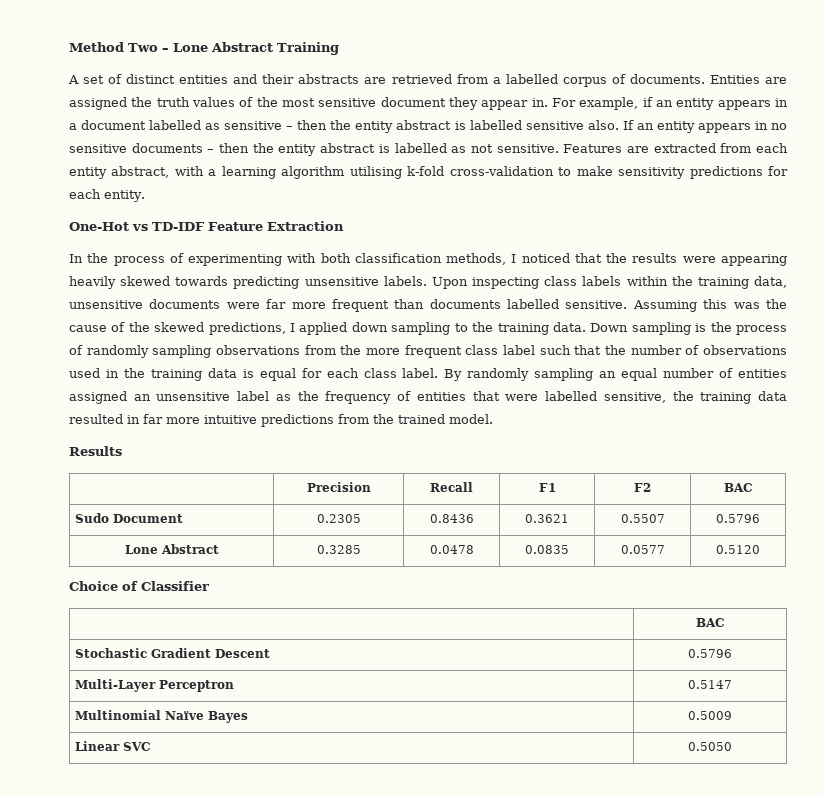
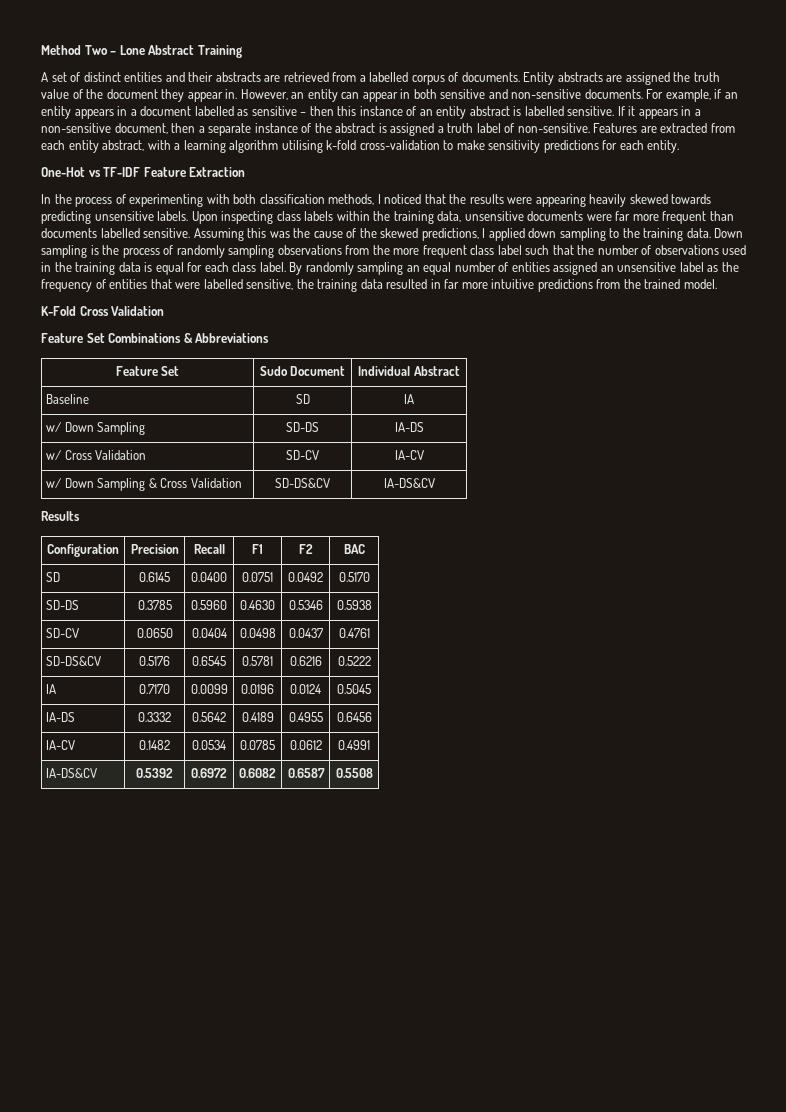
[709,75,760,84] Entities -> [523,72,603,85] Entity abstracts
[192,97,377,107] values of the most sensitive -> [41,89,104,99] value of the
(548, 102) none -> [240,89,643,102] However, an entity can appear in both sensitive and non-sensitive documents.
[330,120,788,133] [69,143,559,156] the entity abstract is labelled sensitive also. If an entity appears in no sensitive documents – then the entity abstract is labelled as not sensitive. -> [337,106,701,119] [41,123,590,136] this instance of an entity abstract is labelled sensitive. If it appears in a non-sensitive document, then a separate instance of the abstract is assigned a truth label of non-sensitive.
[152,222,205,231] TD-IDF -> [103,167,141,177] TF-IDF
(493, 419) none -> [41,306,165,316] [41,333,270,343] [115,366,180,376] [259,366,346,376] [358,366,460,376] [46,394,90,404] [295,394,310,404] [404,394,414,404] [46,422,146,435] [286,422,319,432] [394,422,424,432] [46,450,147,460] [286,450,319,460] [394,450,424,460] [46,478,242,491] [275,478,330,488] [383,478,435,488] // K-Fold Cross Validation // Feature Set Combinations & Abbreviations // Feature Set | Sudo Document | Individual Abstract // Baseline | SD | IA // w/ Down Sampling | SD-DS | IA-DS // w/ Cross Validation | SD-CV | IA-CV // w/ Down Sampling & Cross Validation | SD-DS&CV | IA-DS&CV
(122, 451) none -> [47,544,119,557] Configuration
[74,513,183,523] [316,514,361,523] [429,514,474,523] [525,514,569,523] [620,514,665,523] [716,514,760,523] [124,544,219,554] [316,545,361,554] [429,545,474,554] [525,545,569,554] [620,545,665,554] [716,545,760,554] [69,581,209,591] [695,618,725,627] [74,648,270,658] [688,649,732,658] [74,679,234,692] [688,680,732,689] [74,710,248,723] [688,711,732,720] [74,741,151,751] [688,742,732,751] Sudo Document | 0.2305 | 0.8436 | 0.3621 | 0.5507 | 0.5796 // Lone Abstract | 0.3285 | 0.0478 | 0.0835 | 0.0577 | 0.5120 // Choice of Classifier // | BAC // Stochastic Gradient Descent | 0.5796 // Multi-Layer Perceptron | 0.5147 // Multinomial Naïve Bayes | 0.5009 // Linear SVC | 0.5050 -> [46,572,61,582] [139,572,170,582] [191,572,227,582] [242,572,273,582] [288,572,323,582] [338,572,370,582] [46,600,80,610] [137,600,172,610] [191,600,227,610] [240,600,275,610] [288,600,323,610] [336,600,372,610] [46,628,80,638] [136,628,173,638] [191,628,227,638] [239,628,276,638] [288,628,323,638] [338,628,370,638] [46,656,102,666] [139,656,170,666] [192,656,226,666] [242,656,273,666] [289,656,322,666] [337,656,371,666] [46,684,57,694] [139,684,170,694] [190,684,228,694] [241,684,274,694] [290,684,321,694] [337,684,371,694] [46,712,76,722] [138,712,171,722] [192,712,226,722] [241,712,274,722] [288,712,323,722] [336,712,372,722] [46,740,76,750] [139,740,170,750] [192,740,226,750] [240,740,275,750] [289,740,322,750] [338,740,370,750] [46,768,98,778] [136,768,173,778] [191,768,227,778] [239,768,276,778] [287,768,325,778] [335,768,373,778] SD | 0.6145 | 0.0400 | 0.0751 | 0.0492 | 0.5170 // SD-DS | 0.3785 | 0.5960 | 0.4630 | 0.5346 | 0.5938 // SD-CV | 0.0650 | 0.0404 | 0.0498 | 0.0437 | 0.4761 // SD-DS&CV | 0.5176 | 0.6545 | 0.5781 | 0.6216 | 0.5222 // IA | 0.7170 | 0.0099 | 0.0196 | 0.0124 | 0.5045 // IA-DS | 0.3332 | 0.5642 | 0.4189 | 0.4955 | 0.6456 // IA-CV | 0.1482 | 0.0534 | 0.0785 | 0.0612 | 0.4991 // IA-DS&CV | 0.5392 | 0.6972 | 0.6082 | 0.6587 | 0.5508

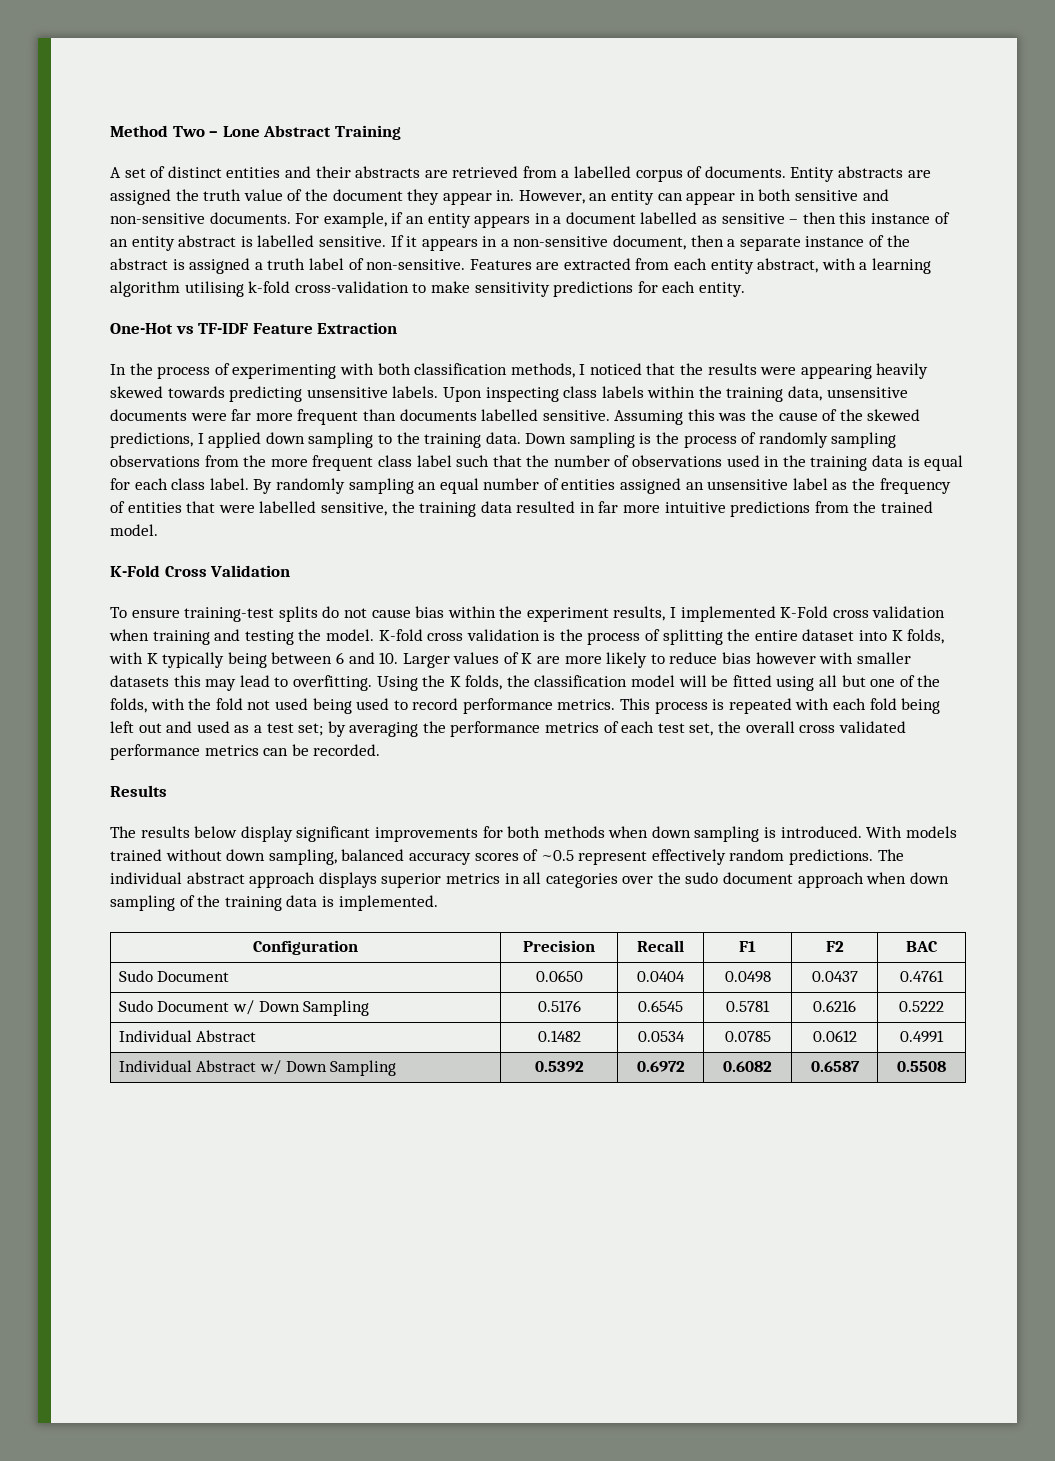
[41,333,270,343] [115,366,180,376] [259,366,346,376] [358,366,460,376] [46,394,90,404] [295,394,310,404] [404,394,414,404] [46,422,146,435] [286,422,319,432] [394,422,424,432] [46,450,147,460] [286,450,319,460] [394,450,424,460] [46,478,242,491] [275,478,330,488] [383,478,435,488] [41,511,80,521] Feature Set Combinations & Abbreviations // Feature Set | Sudo Document | Individual Abstract // Baseline | SD | IA // w/ Down Sampling | SD-DS | IA-DS // w/ Cross Validation | SD-CV | IA-CV // w/ Down Sampling & Cross Validation | SD-DS&CV | IA-DS&CV // Results -> [110,606,946,622] [109,629,945,645] [109,652,911,668] [110,675,941,691] [110,698,941,714] [110,721,906,737] [110,744,381,760] [110,785,167,797] [110,826,957,842] [110,849,904,865] [110,872,949,888] [110,895,438,911] To ensure training-test splits do not cause bias within the experiment results, I implemented K-Fold cross validation when training and testing the model. K-fold cross validation is the process of splitting the entire dataset into K folds, with K typically being between 6 and 10. Larger values of K are more likely to reduce bias however with smaller datasets this may lead to overfitting. Using the K folds, the classification model will be fitted using all but one of the folds, with the fold not used being used to record performance metrics. This process is repeated with each fold being left out and used as a test set; by averaging the performance metrics of each test set, the overall cross validated performance metrics can be recorded. // Results // The results below display significant improvements for both methods when down sampling is introduced. With models trained without down sampling, balanced accuracy scores of ~0.5 represent effectively random predictions. The individual abstract approach displays superior metrics in all categories over the sudo document approach when down sampling of the training data is implemented.
[46,572,61,582] [139,572,170,582] [191,572,227,582] [242,572,273,582] [288,572,323,582] [338,572,370,582] [46,600,80,610] [137,600,172,610] [191,600,227,610] [240,600,275,610] [288,600,323,610] [336,600,372,610] [46,628,80,638] SD | 0.6145 | 0.0400 | 0.0751 | 0.0492 | 0.5170 // SD-DS | 0.3785 | 0.5960 | 0.4630 | 0.5346 | 0.5938 // SD-CV -> [118,970,230,982] Sudo Document
[46,656,102,666] SD-DS&CV -> [118,1000,370,1016] Sudo Document w/ Down Sampling
[46,684,57,694] [139,684,170,694] [190,684,228,694] [241,684,274,694] [290,684,321,694] [337,684,371,694] [46,712,76,722] [138,712,171,722] [192,712,226,722] [241,712,274,722] [288,712,323,722] [336,712,372,722] [46,740,76,750] IA | 0.7170 | 0.0099 | 0.0196 | 0.0124 | 0.5045 // IA-DS | 0.3332 | 0.5642 | 0.4189 | 0.4955 | 0.6456 // IA-CV -> [118,1030,257,1042] Individual Abstract
[46,768,98,778] IA-DS&CV -> [118,1060,397,1076] Individual Abstract w/ Down Sampling

